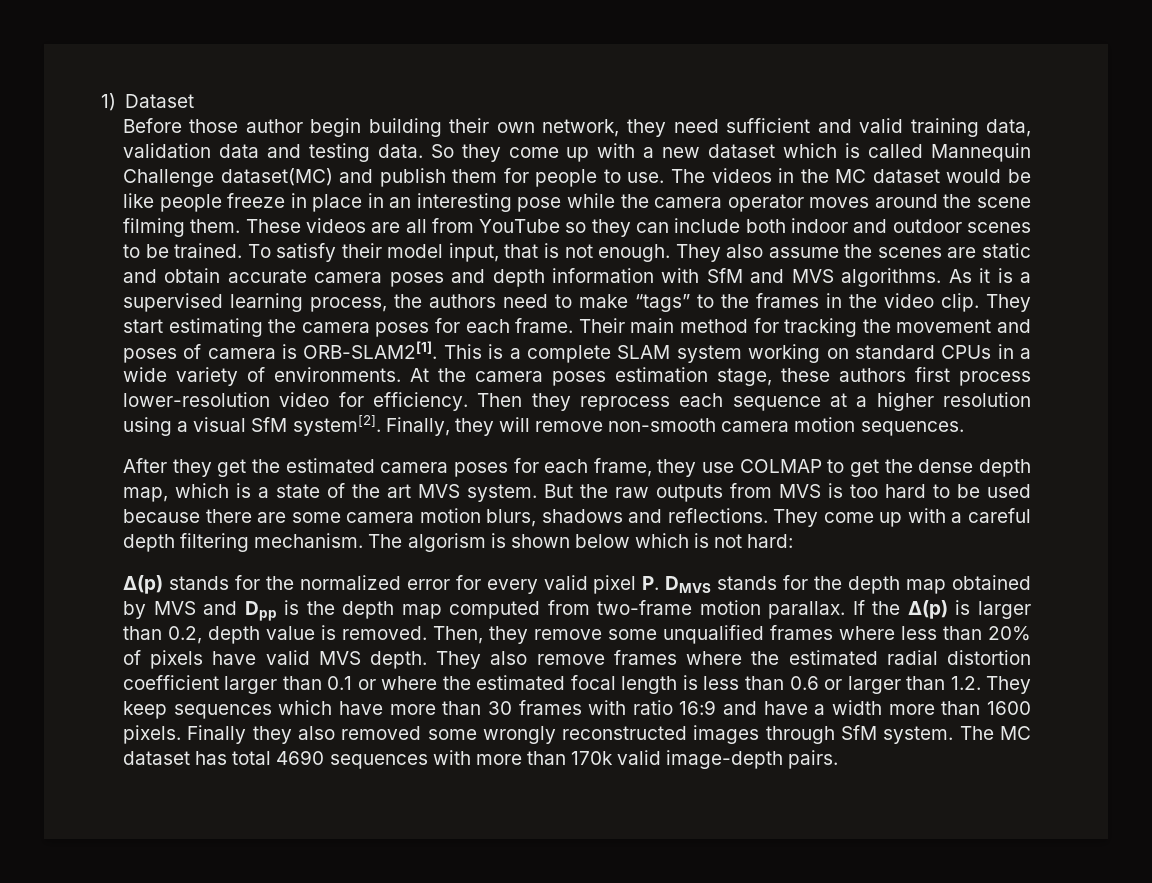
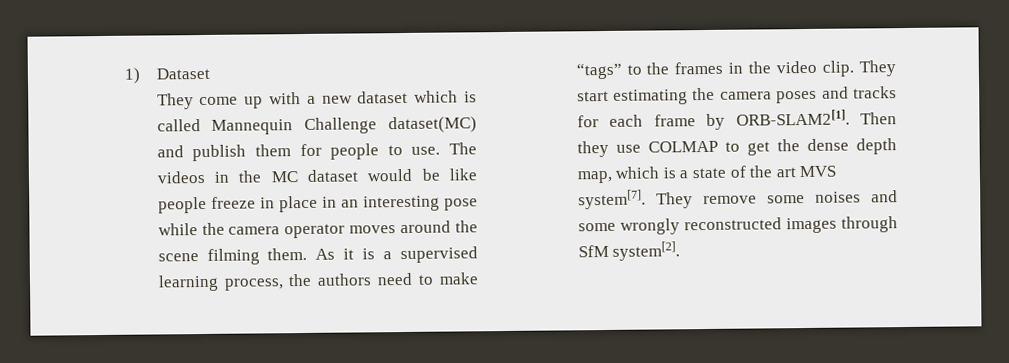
[122,118,1031,137] [122,143,501,162] Before those author begin building their own network, they need sufficient and valid training data, validation data and testing data. So they -> [156,93,194,110] They
[245,218,1031,237] [122,243,1032,262] [122,268,942,287] These videos are all from YouTube so they can include both indoor and outdoor scenes to be trained. To satisfy their model input, that is not enough. They also assume the scenes are static and obtain accurate camera poses and depth information with SfM and MVS algorithms. -> (308, 254) none
[434,318,1031,337] [122,341,1032,363] [122,367,1032,386] [122,392,1031,411] [122,415,964,436] [122,458,652,477] for each frame. Their main method for tracking the movement and poses of camera is ORB-SLAM2[1]. This is a complete SLAM system working on standard CPUs in a wide variety of environments. At the camera poses estimation stage, these authors first process lower-resolution video for efficiency. Then they reprocess each sequence at a higher resolution using a visual SfM system[2]. Finally, they will remove non-smooth camera motion sequences. // After they get the estimated camera poses for each frame, -> [821,86,897,99] [576,109,897,130] and tracks for each frame by ORB-SLAM2[1]. Then
[466,483,1032,502] [122,508,1032,527] [122,533,794,552] [122,575,1031,594] [122,600,1031,621] [122,625,1031,644] [122,650,1031,669] [122,675,1032,694] [122,700,1032,719] [122,725,422,744] system. But the raw outputs from MVS is too hard to be used because there are some camera motion blurs, shadows and reflections. They come up with a careful depth filtering mechanism. The algorism is shown below which is not hard: // ∆(p) stands for the normalized error for every valid pixel P. DMVS stands for the depth map obtained by MVS and Dpp is the depth map computed from two-frame motion parallax. If the ∆(p) is larger than 0.2, depth value is removed. Then, they remove some unqualified frames where less than 20% of pixels have valid MVS depth. They also remove frames where the estimated radial distortion coefficient larger than 0.1 or where the estimated focal length is less than 0.6 or larger than 1.2. They keep sequences which have more than 30 frames with ratio 16:9 and have a width more than 1600 pixels. Finally they also removed -> [577,189,898,210] system[7]. They remove some noises and
[883,726,1031,744] [122,750,839,769] system. The MC dataset has total 4690 sequences with more than 170k valid image-depth pairs. -> [612,241,681,261] system[2].

